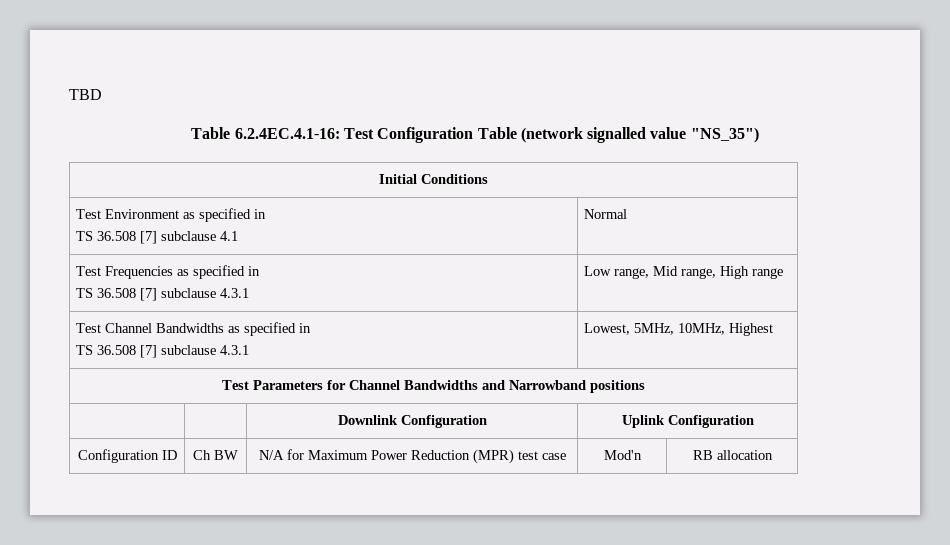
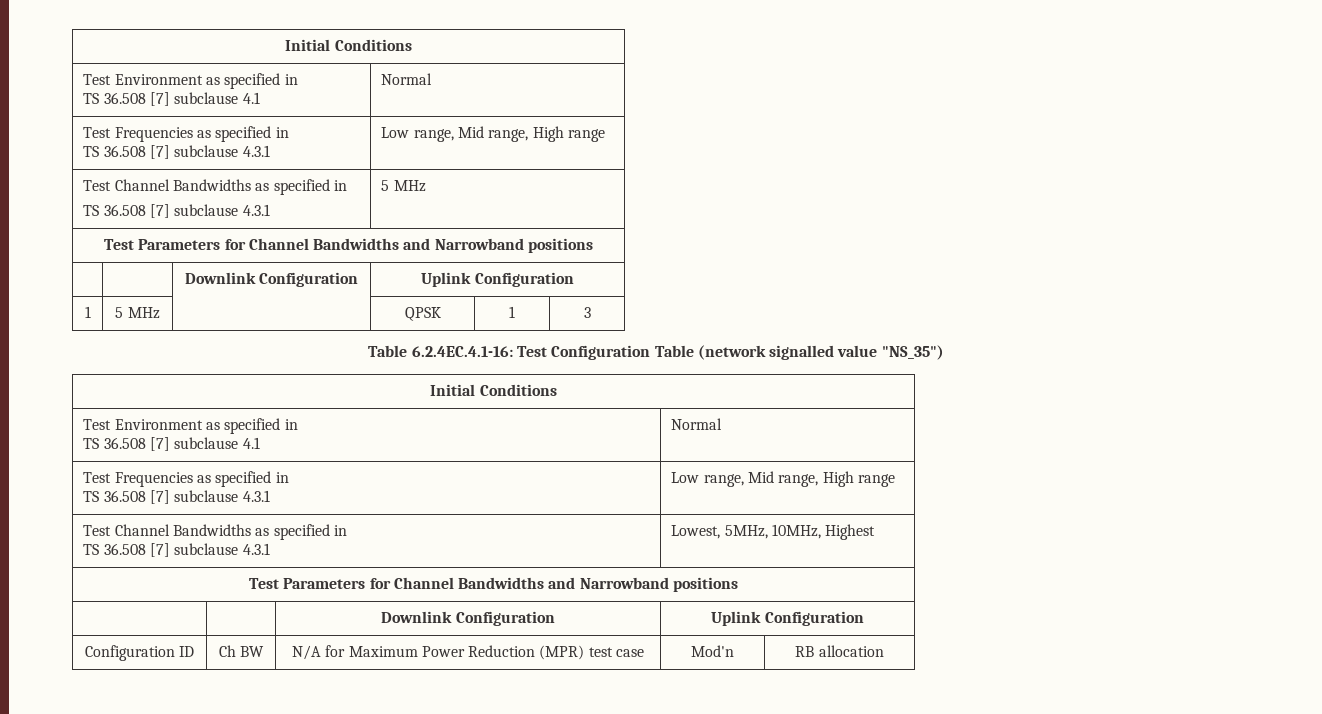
[69,89,102,100] TBD -> [285,39,412,51] [83,73,298,89] [83,92,260,106] [381,73,433,85] [83,126,289,142] [83,145,270,159] [381,126,606,142] [83,179,348,195] [83,204,270,218] [381,180,426,192] [103,238,594,253] [184,272,359,287] [421,272,574,287] [84,306,91,318] [115,307,160,319] [404,307,441,321] [509,306,515,318] [583,307,591,318] Initial Conditions // Test Environment as specified in // TS 36.508 [7] subclause 4.1 | Normal // Test Frequencies as specified in // TS 36.508 [7] subclause 4.3.1 | Low range, Mid range, High range // Test Channel Bandwidths as specified in // TS 36.508 [7] subclause 4.3.1 | 5 MHz // Test Parameters for Channel Bandwidths and Narrowband positions // | | Downlink Configuration | Uplink Configuration // 1 | 5 MHz | | QPSK | 1 | 3

